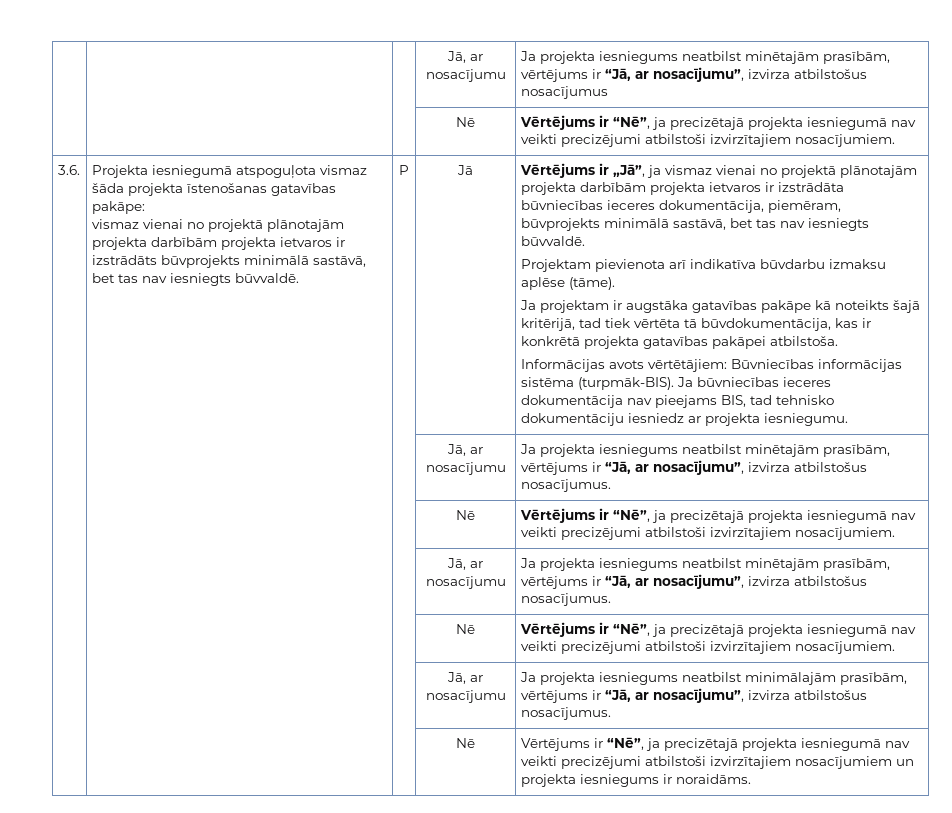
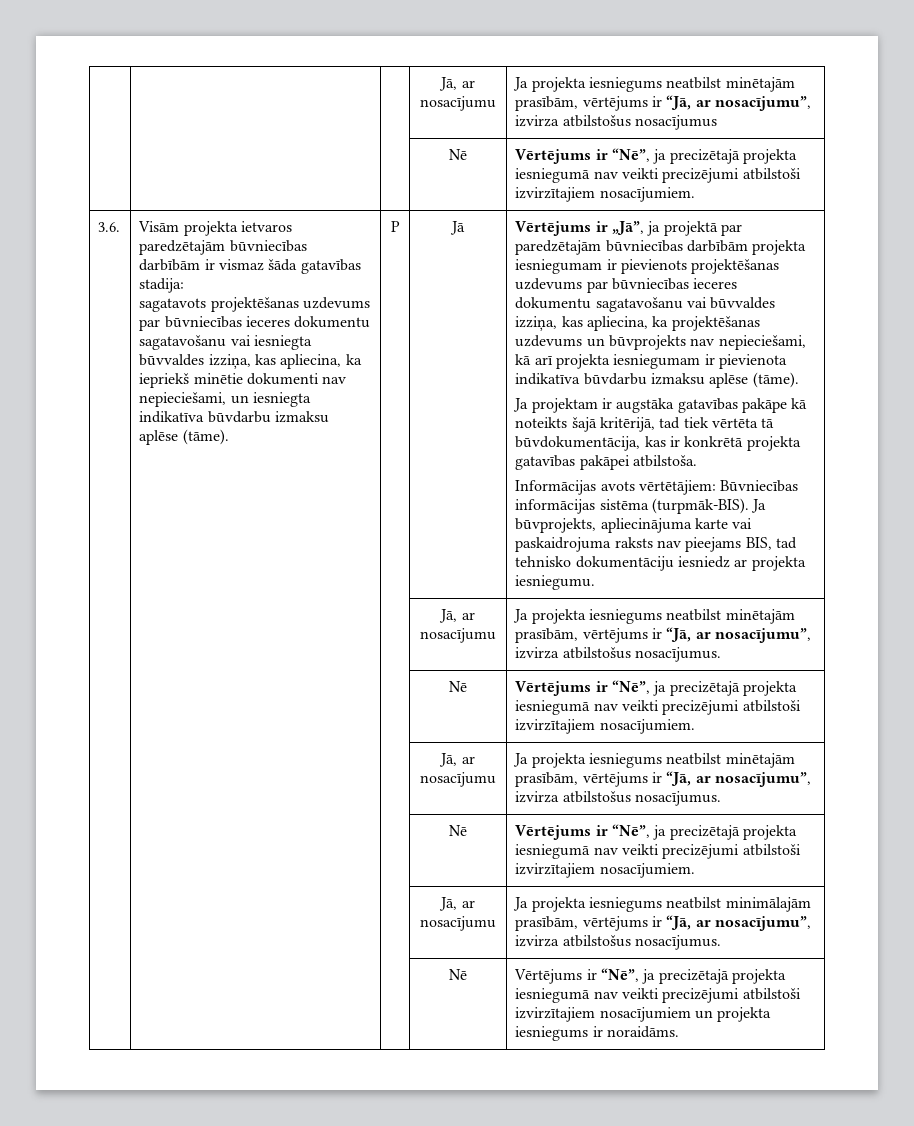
[91,165,367,179] [91,183,336,196] [91,201,145,214] [91,219,344,232] [91,237,345,250] [91,255,366,268] [91,273,299,286] Projekta iesniegumā atspoguļota vismaz šāda projekta īstenošanas gatavības pakāpe: // vismaz vienai no projektā plānotajām projekta darbībām projekta ietvaros ir izstrādāts būvprojekts minimālā sastāvā, bet tas nav iesniegts būvvaldē. -> [138,221,293,236] [139,240,307,255] [139,259,361,274] [139,278,185,293] [139,297,371,312] [139,316,371,331] [139,335,313,350] [139,354,362,369] [139,373,347,388] [139,392,312,407] [139,411,330,423] [139,429,229,445] Visām projekta ietvaros paredzētajām būvniecības darbībām ir vismaz šāda gatavības stadija: // sagatavots projektēšanas uzdevums par būvniecības ieceres dokumentu sagatavošanu vai iesniegta būvvaldes izziņa, kas apliecina, ka iepriekš minētie dokumenti nav nepieciešami, un iesniegta indikatīva būvdarbu izmaksu aplēse (tāme).
[664,165,917,178] [520,182,844,195] [520,200,841,213] [520,218,869,231] [520,236,585,246] [520,259,686,272] vismaz vienai no projektā plānotajām projekta darbībām projekta ietvaros ir izstrādāta būvniecības ieceres dokumentācija, piemēram, būvprojekts minimālā sastāvā, bet tas nav iesniegts būvvaldē. // Projektam pievienota arī -> [663,221,743,236] [515,240,807,255] [515,259,780,274] [515,278,738,293] [515,297,776,312] [515,316,760,331] [515,335,806,350] [515,354,788,369] projektā par paredzētajām būvniecības darbībām projekta iesniegumam ir pievienots projektēšanas uzdevums par būvniecības ieceres dokumentu sagatavošanu vai būvvaldes izziņa, kas apliecina, ka projektēšanas uzdevums un būvprojekts nav nepieciešami, kā arī projekta iesniegumam ir pievienota
[696,377,831,387] [520,395,623,408] būvniecības ieceres dokumentācija -> [515,518,753,533] [515,537,653,552] būvprojekts, apliecinājuma karte vai paskaidrojuma raksts

